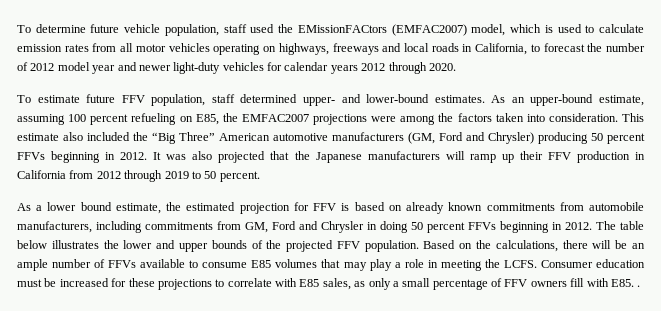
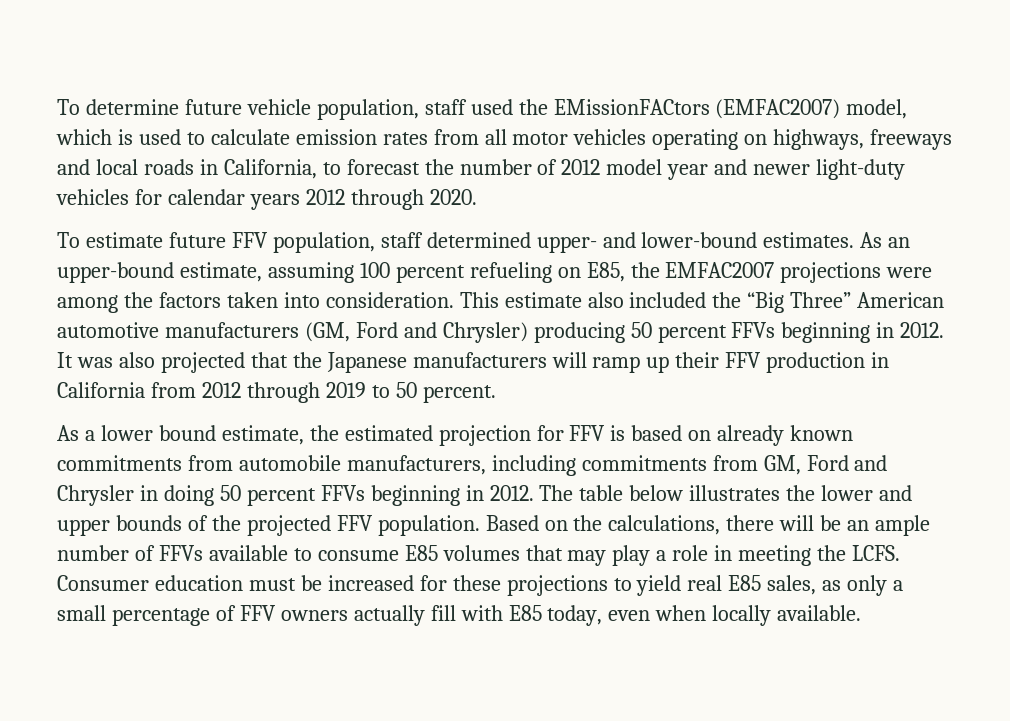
[227,278,297,287] correlate with -> [636,575,723,596] yield real
(567, 284) none -> [353,605,425,626] actually
[610,279,641,287] E85. . -> [508,605,862,626] E85 today, even when locally available.

